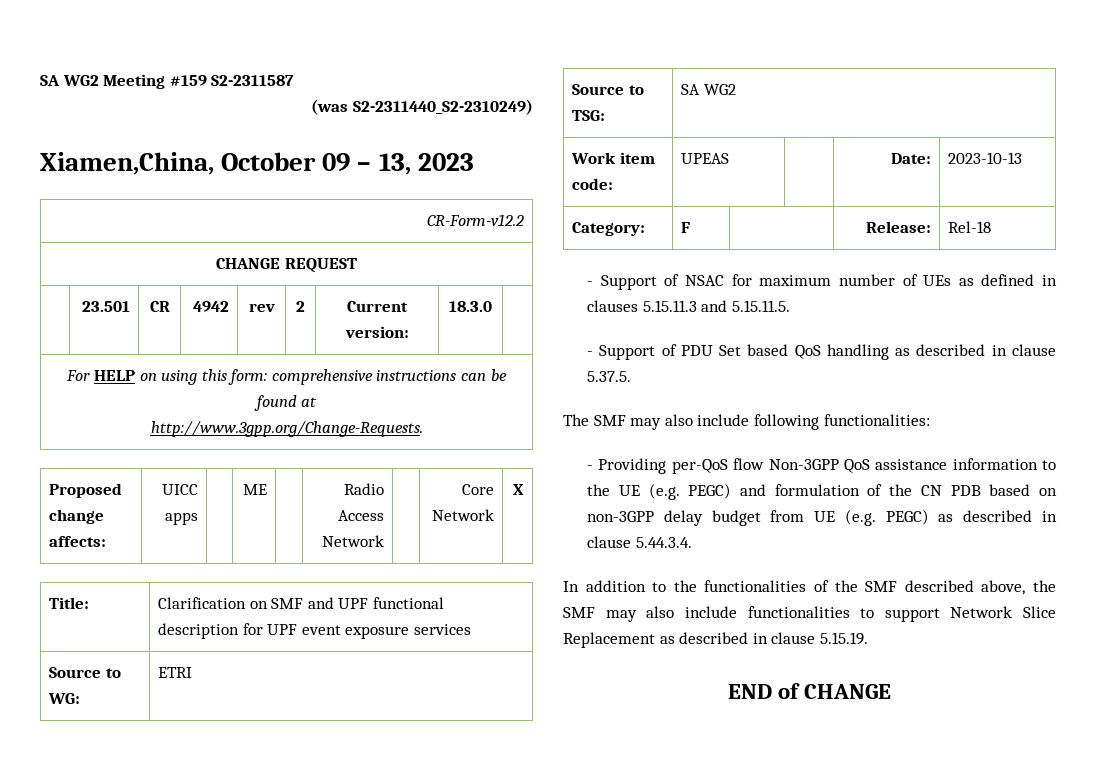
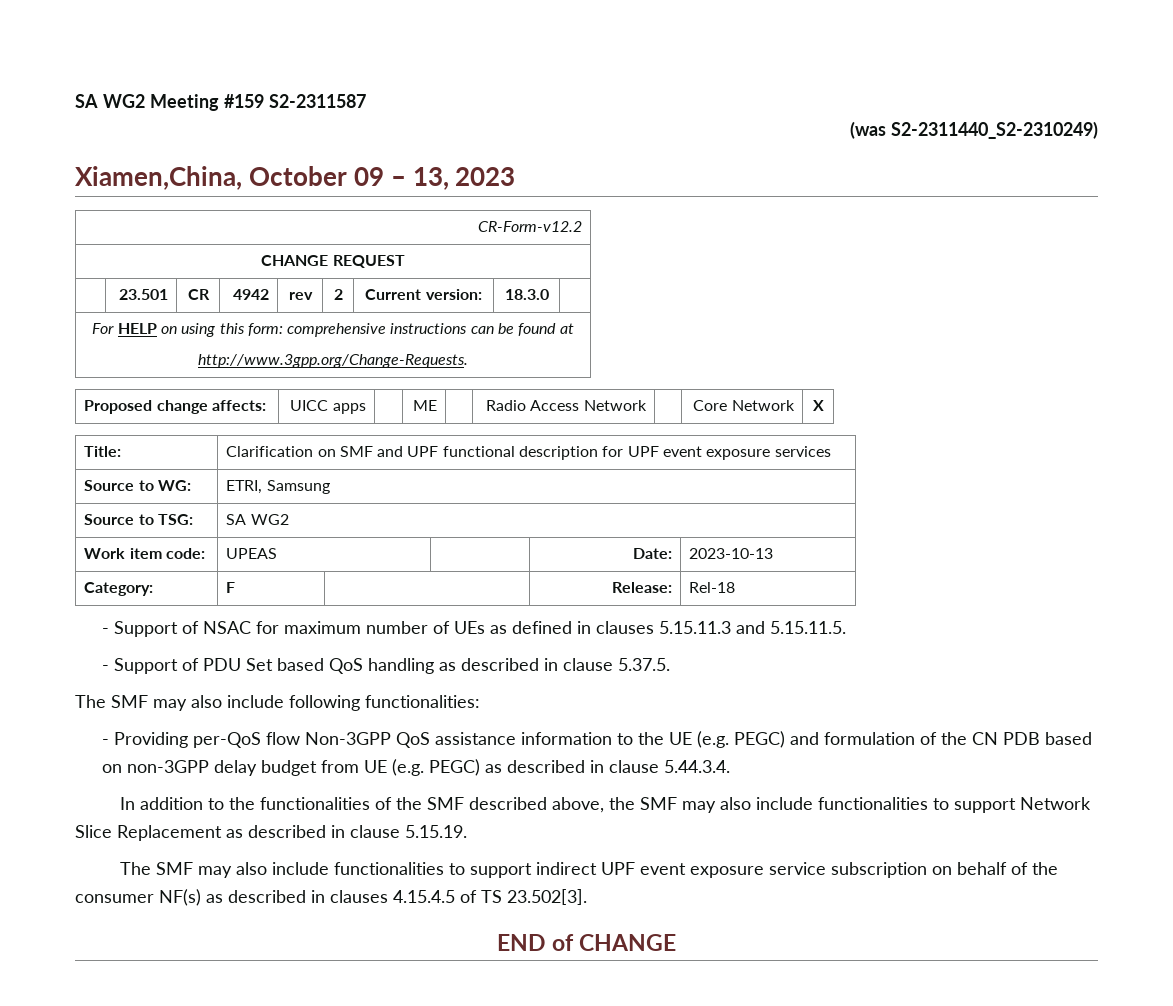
[158,667,193,678] ETRI -> [226,480,330,494] ETRI, Samsung
(868, 638) none -> [119,862,1058,878] [75,889,587,906] // The SMF may also include functionalities to support indirect UPF event exposure service subscription on behalf of the consumer NF(s) as described in clauses 4.15.4.5 of TS 23.502[3].

